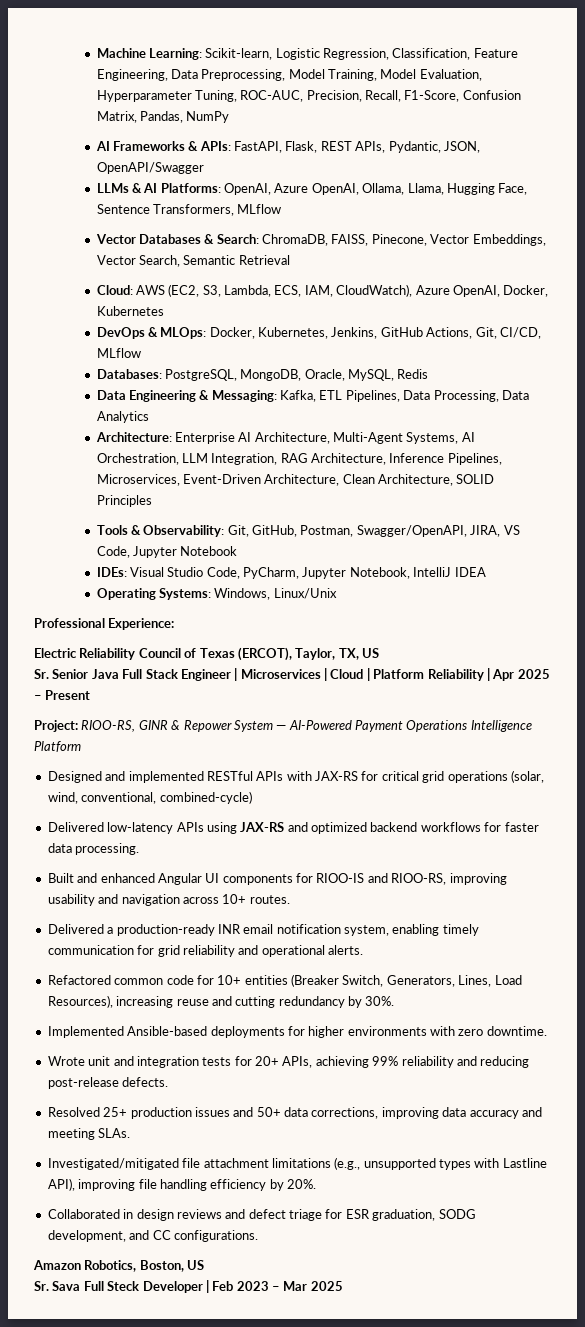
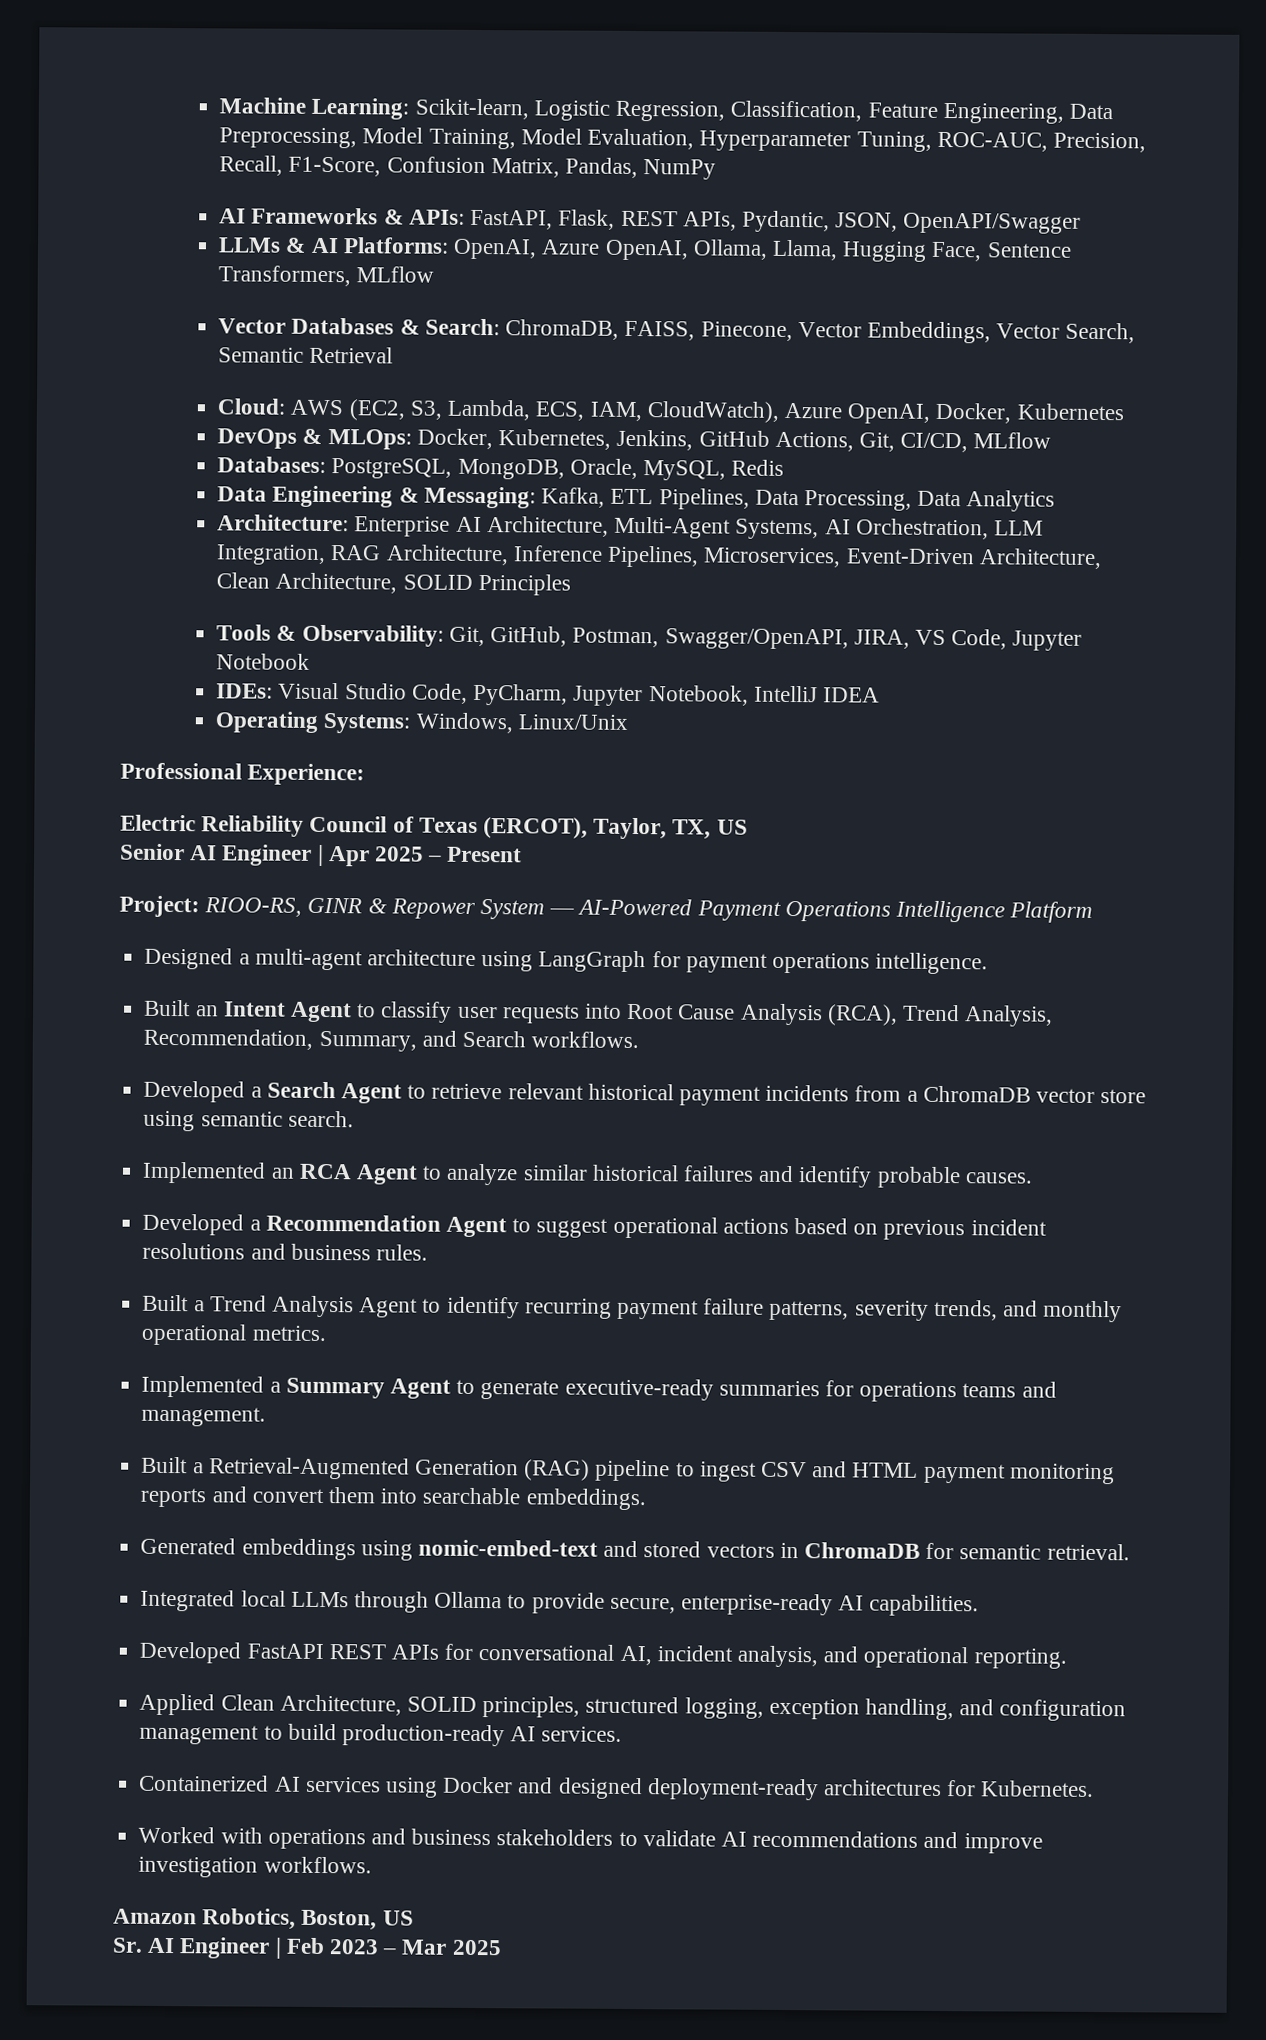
[34,668,484,681] Sr. Senior Java Full Stack Engineer | Microservices | Cloud | Platform Reliability -> [120,843,313,866] Senior AI Engineer
[105,770,544,783] [47,791,252,804] [47,822,539,834] [47,843,140,855] [47,873,507,885] [47,894,290,906] [47,924,479,936] [47,945,363,957] [47,974,522,987] [47,995,395,1008] [47,1026,547,1038] [47,1056,530,1068] [47,1077,169,1089] [47,1107,542,1119] [47,1128,131,1140] [47,1157,547,1170] [47,1178,316,1191] [47,1209,476,1221] [47,1230,258,1242] and implemented RESTful APIs with JAX-RS for critical grid operations (solar, wind, conventional, combined-cycle) // Delivered low-latency APIs using JAX-RS and optimized backend workflows for faster data processing. // Built and enhanced Angular UI components for RIOO-IS and RIOO-RS, improving usability and navigation across 10+ routes. // Delivered a production-ready INR email notification system, enabling timely communication for grid reliability and operational alerts. // Refactored common code for 10+ entities (Breaker Switch, Generators, Lines, Load Resources), increasing reuse and cutting redundancy by 30%. // Implemented Ansible-based deployments for higher environments with zero downtime. // Wrote unit and integration tests for 20+ APIs, achieving 99% reliability and reducing post-release defects. // Resolved 25+ production issues and 50+ data corrections, improving data accuracy and meeting SLAs. // Investigated/mitigated file attachment limitations (e.g., unsupported types with Lastline API), improving file handling efficiency by 20%. // Collaborated in design reviews and defect triage for ESR graduation, SODG development, and CC configurations. -> [238,948,989,975] [144,999,1054,1027] [143,1028,640,1052] [143,1080,1147,1106] [143,1110,354,1132] [142,1161,1033,1189] [142,1213,1047,1241] [142,1242,428,1261] [142,1294,1123,1323] [141,1323,327,1346] [141,1375,1057,1403] [141,1406,267,1427] [141,1456,1115,1485] [140,1486,646,1511] [140,1537,1130,1561] [140,1589,980,1617] [139,1641,1067,1669] [139,1693,1127,1722] [139,1723,623,1747] [139,1774,1095,1801] [138,1826,1043,1854] [138,1856,372,1878] a multi-agent architecture using LangGraph for payment operations intelligence. // Built an Intent Agent to classify user requests into Root Cause Analysis (RCA), Trend Analysis, Recommendation, Summary, and Search workflows. // Developed a Search Agent to retrieve relevant historical payment incidents from a ChromaDB vector store using semantic search. // Implemented an RCA Agent to analyze similar historical failures and identify probable causes. // Developed a Recommendation Agent to suggest operational actions based on previous incident resolutions and business rules. // Built a Trend Analysis Agent to identify recurring payment failure patterns, severity trends, and monthly operational metrics. // Implemented a Summary Agent to generate executive-ready summaries for operations teams and management. // Built a Retrieval-Augmented Generation (RAG) pipeline to ingest CSV and HTML payment monitoring reports and convert them into searchable embeddings. // Generated embeddings using nomic-embed-text and stored vectors in ChromaDB for semantic retrieval. // Integrated local LLMs through Ollama to provide secure, enterprise-ready AI capabilities. // Developed FastAPI REST APIs for conversational AI, incident analysis, and operational reporting. // Applied Clean Architecture, SOLID principles, structured logging, exception handling, and configuration management to build production-ready AI services. // Containerized AI services using Docker and designed deployment-ready architectures for Kubernetes. // Worked with operations and business stakeholders to validate AI recommendations and improve investigation workflows.
[52,1281,203,1293] Sava Full Steck Developer -> [147,1937,271,1959] AI Engineer

